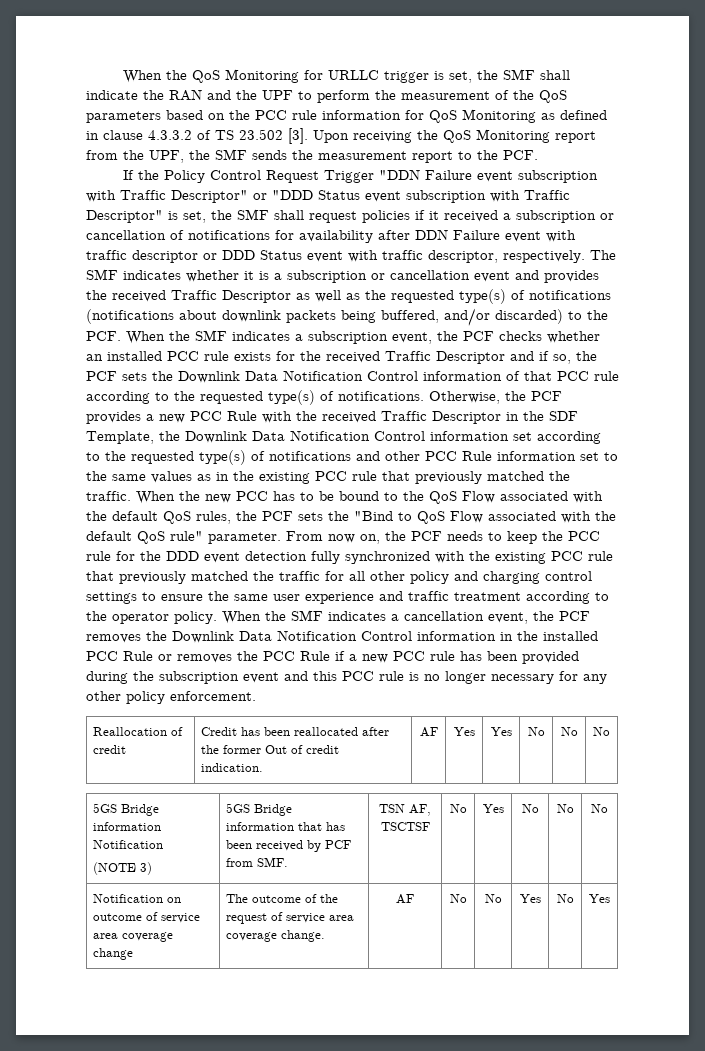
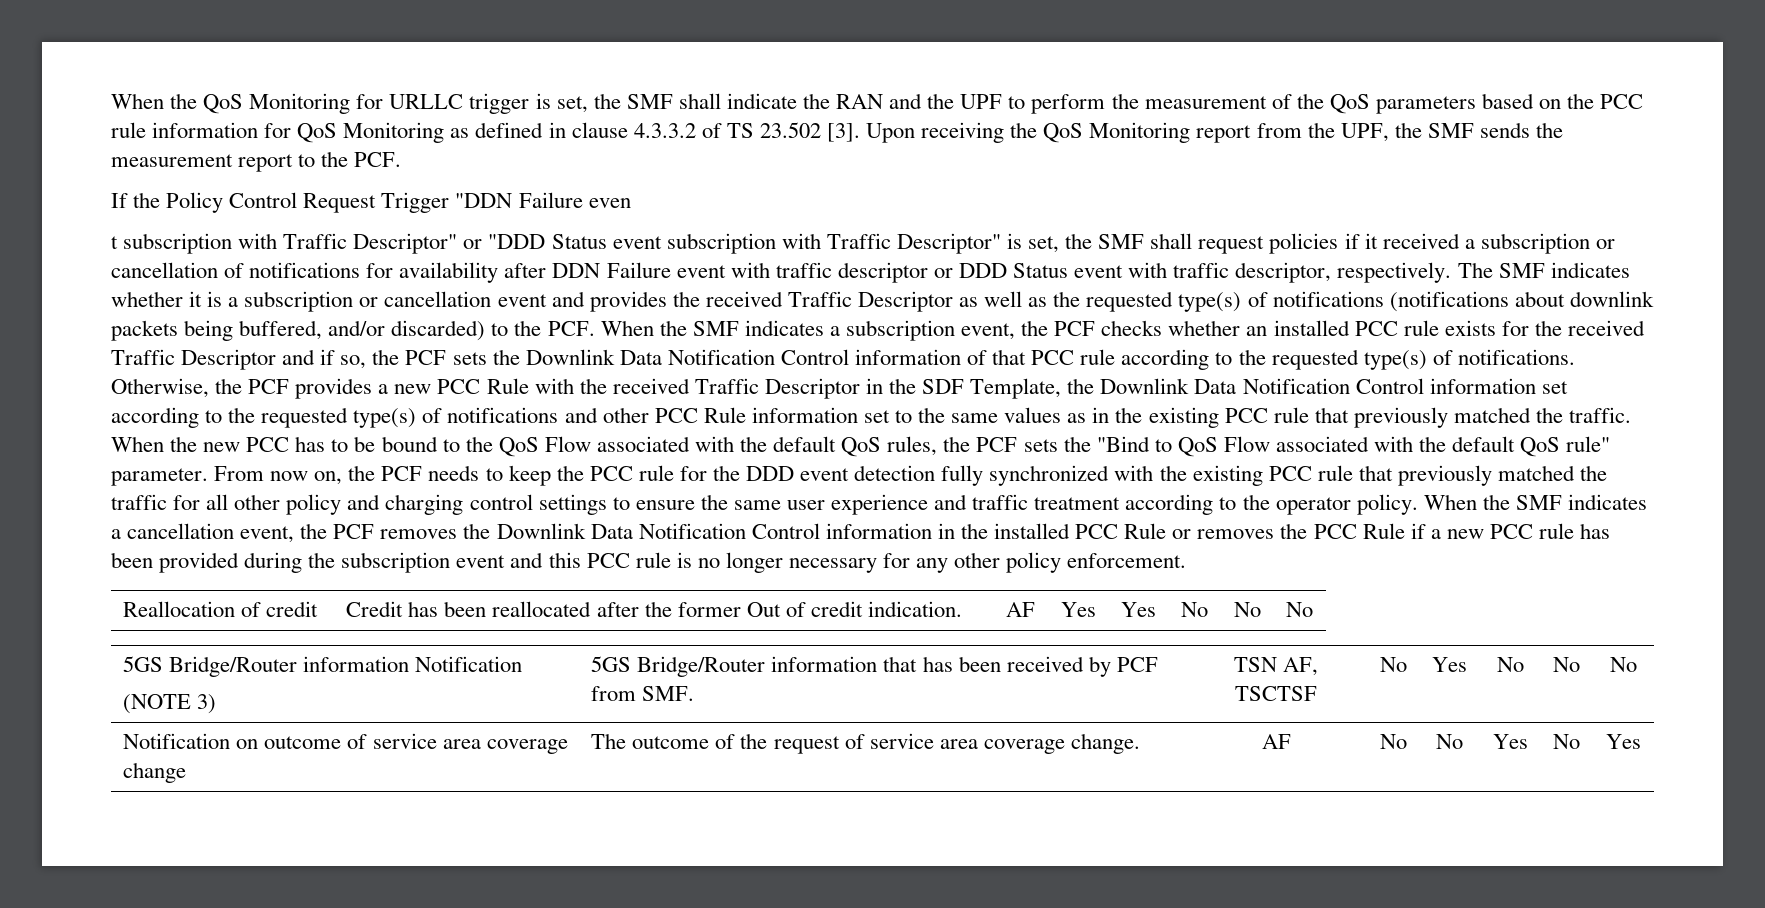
[477,171,514,182] event -> [588,198,631,208] [111,236,118,249] even // t
[121,804,160,816] Bridge -> [169,656,298,677] Bridge/Router
[254,804,293,816] Bridge -> [637,656,766,677] Bridge/Router

